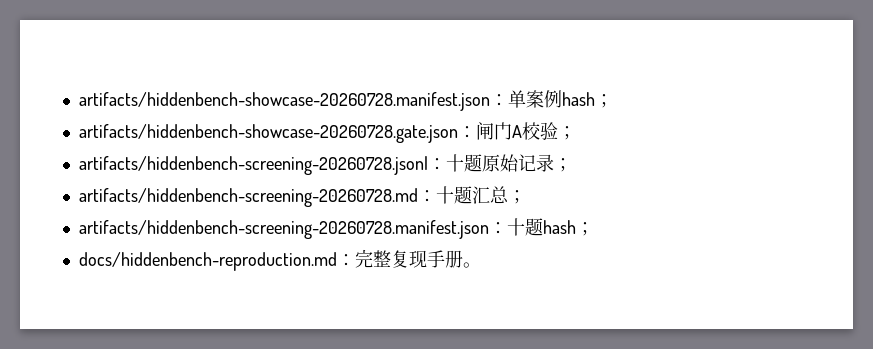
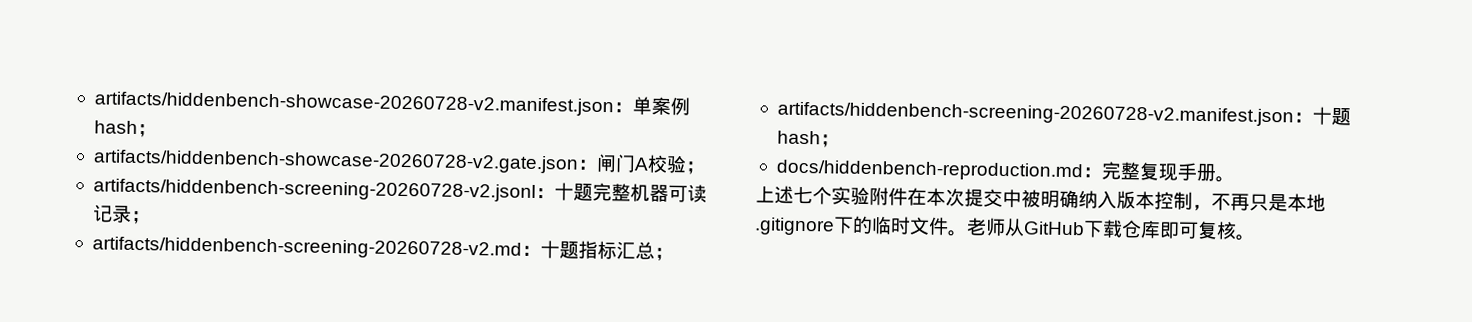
[78,92,490,111] artifacts/hiddenbench-showcase-20260728.manifest.json -> [93,91,614,117] artifacts/hiddenbench-showcase-20260728-v2.manifest.json
[78,124,458,143] artifacts/hiddenbench-showcase-20260728.gate.json -> [92,149,579,174] artifacts/hiddenbench-showcase-20260728-v2.gate.json
[78,154,572,175] [78,186,472,207] artifacts/hiddenbench-screening-20260728.jsonl：十题原始记录； // artifacts/hiddenbench-screening-20260728.md：十题 -> [92,178,707,203] [92,204,151,225] [91,236,617,260] artifacts/hiddenbench-screening-20260728-v2.jsonl：十题完整机器可读记录； // artifacts/hiddenbench-screening-20260728-v2.md：十题指标
[78,220,489,239] artifacts/hiddenbench-screening-20260728.manifest.json -> [776,101,1294,127] artifacts/hiddenbench-screening-20260728-v2.manifest.json
(481, 265) none -> [755,185,1326,212] [754,215,1255,241] // 上述七个实验附件在本次提交中被明确纳入版本控制，不再只是本地.gitignore下的临时文件。老师从GitHub下载仓库即可复核。

